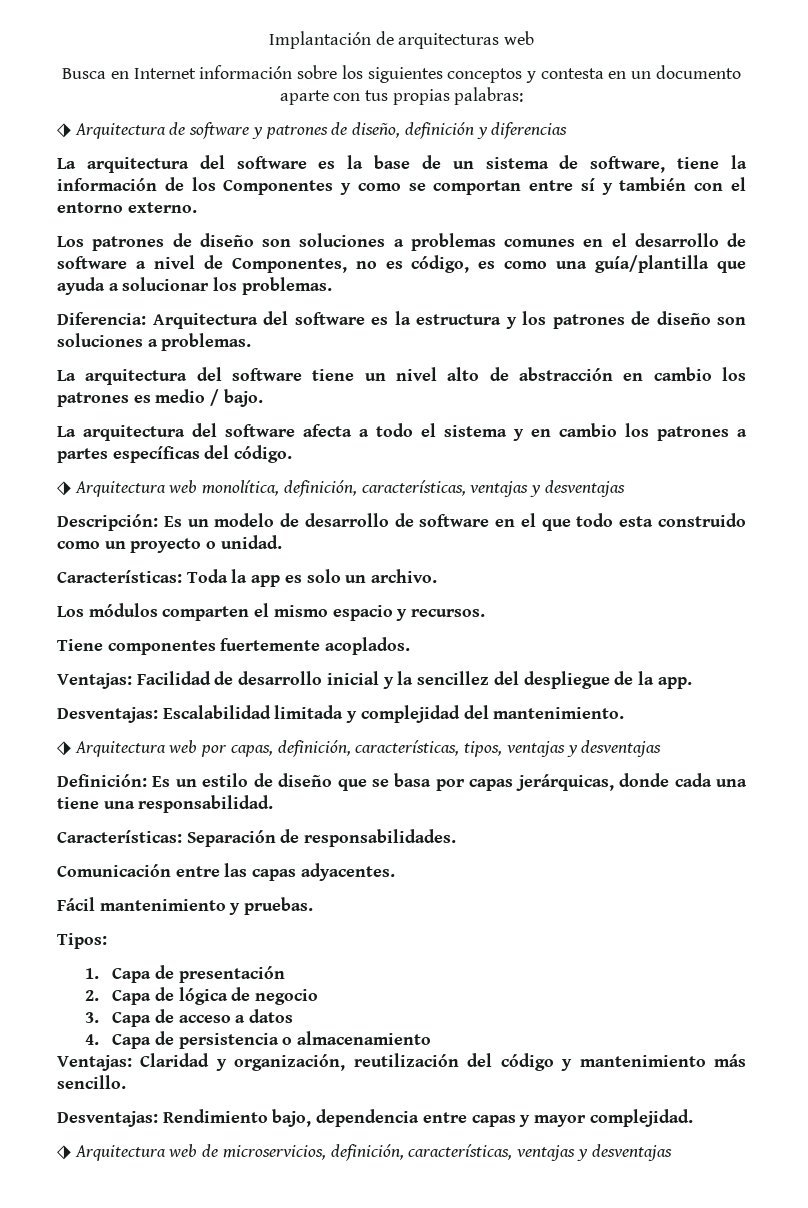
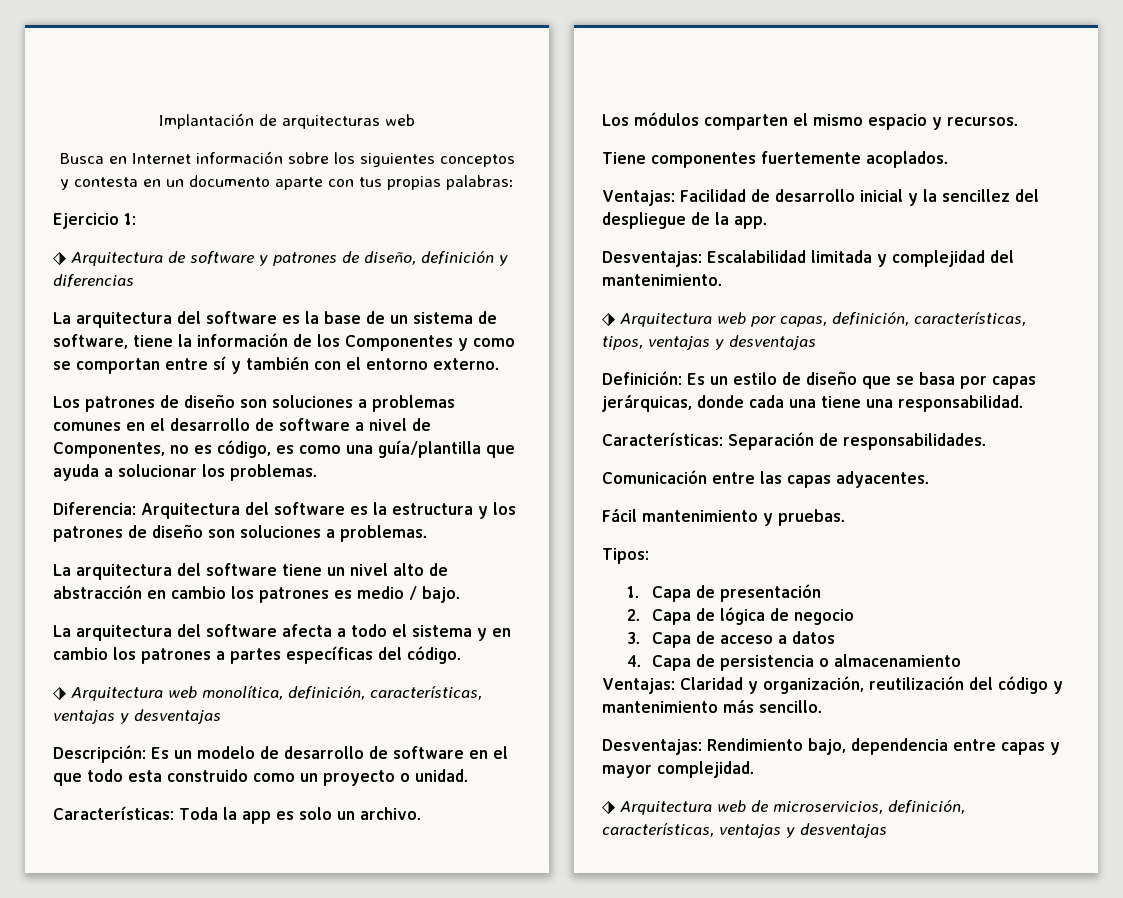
(524, 96) none -> [53,213,136,229] // Ejercicio 1:

